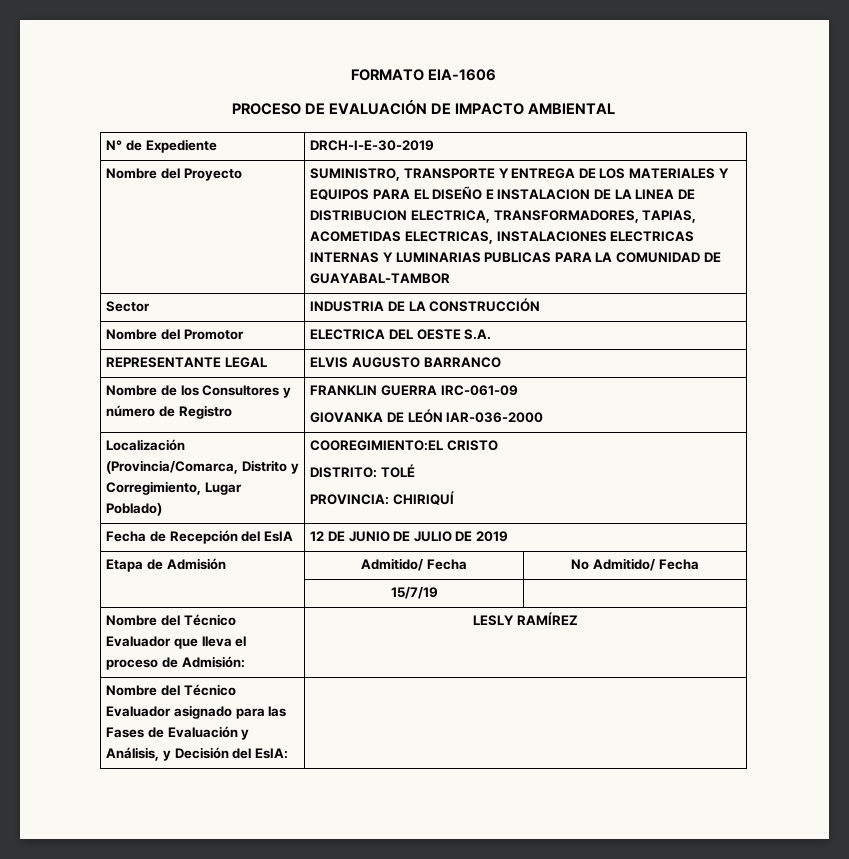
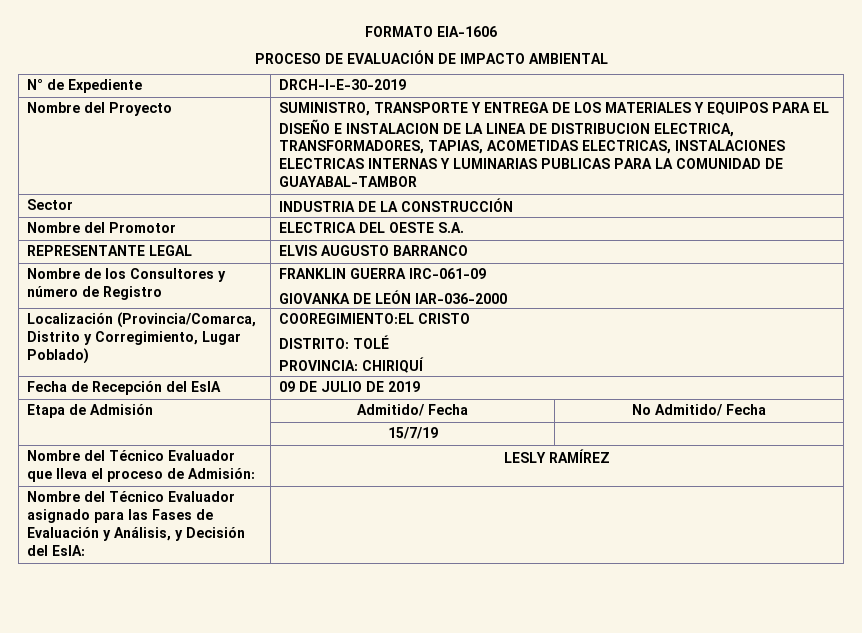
[310,531,390,542] 12 DE JUNIO -> [279,381,296,392] 09

